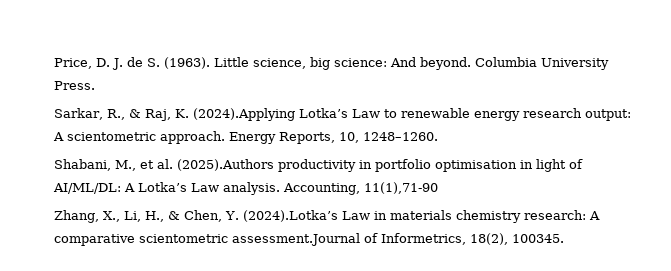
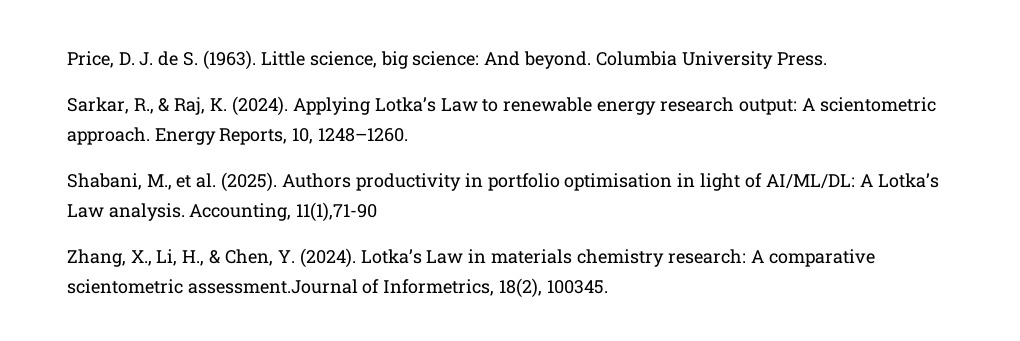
[193,108,296,121] (2024).Applying -> [232,96,370,116] (2024). Applying
[177,159,275,171] (2025).Authors -> [221,172,352,192] (2025). Authors
[243,210,339,222] (2024).Lotka’s -> [299,248,422,268] (2024). Lotka’s

